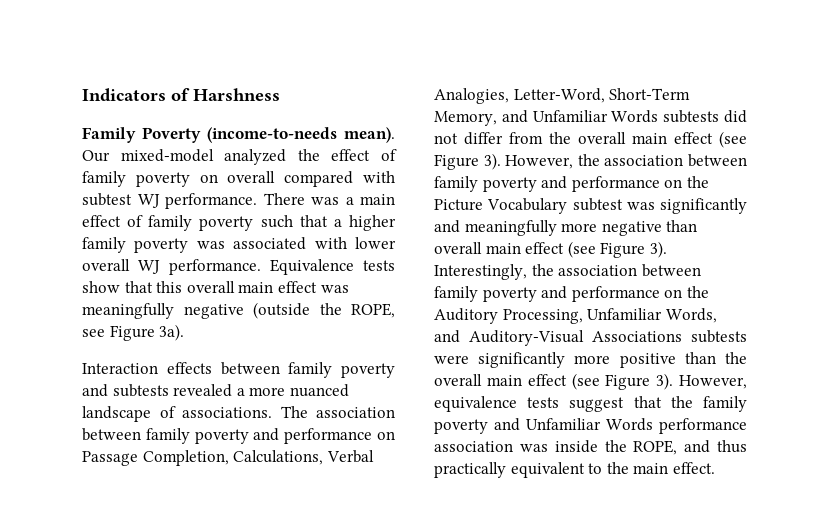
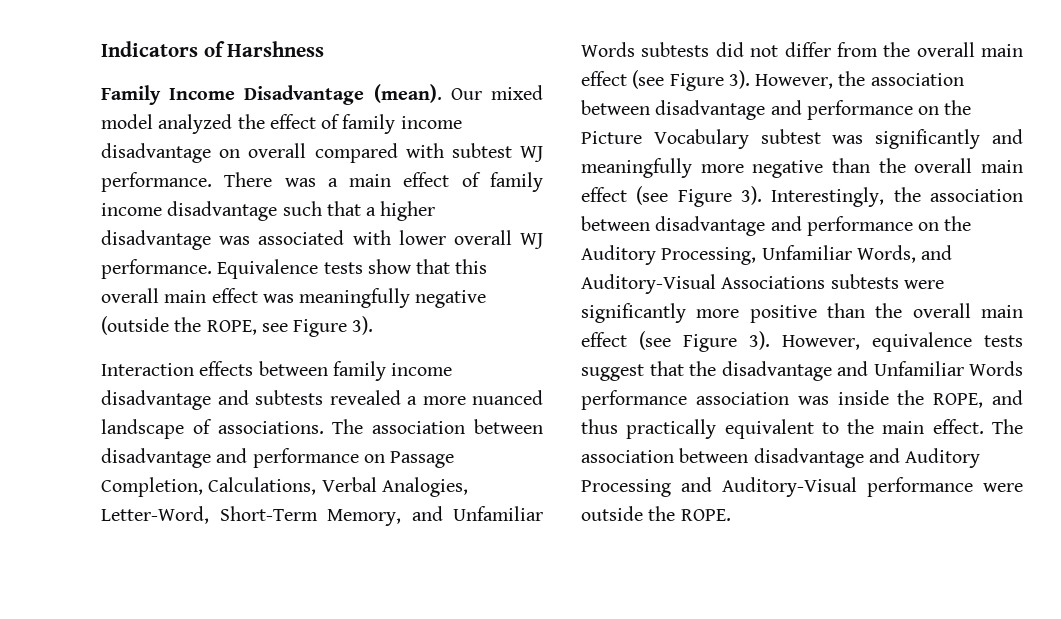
[142,127,395,143] [82,149,214,162] Poverty (income-to-needs mean). Our mixed-model -> [169,84,543,105] [101,114,153,129] Income Disadvantage (mean). Our mixed model
[135,172,190,187] poverty -> [400,116,462,129] [101,143,211,163] income disadvantage
[199,216,254,231] poverty -> [101,201,278,221] income disadvantage
[82,237,189,253] family poverty -> [101,230,211,250] disadvantage
[159,324,185,341] 3a). -> [352,316,374,335] 3).
[341,363,395,378] poverty -> [391,363,453,376] [101,390,211,410] income disadvantage
[145,428,249,444] family poverty -> [101,448,211,468] disadvantage
[434,176,537,192] family poverty -> [655,100,766,120] disadvantage
(698, 226) none -> [878,158,906,173] the
[434,286,537,302] family poverty -> [655,216,766,236] disadvantage
[703,396,747,412] [434,419,488,434] family poverty -> [721,361,832,381] disadvantage
(715, 468) none -> [992,419,1023,434] [581,448,981,468] [581,477,1023,497] [581,506,731,521] The association between disadvantage and Auditory Processing and Auditory-Visual performance were outside the ROPE.

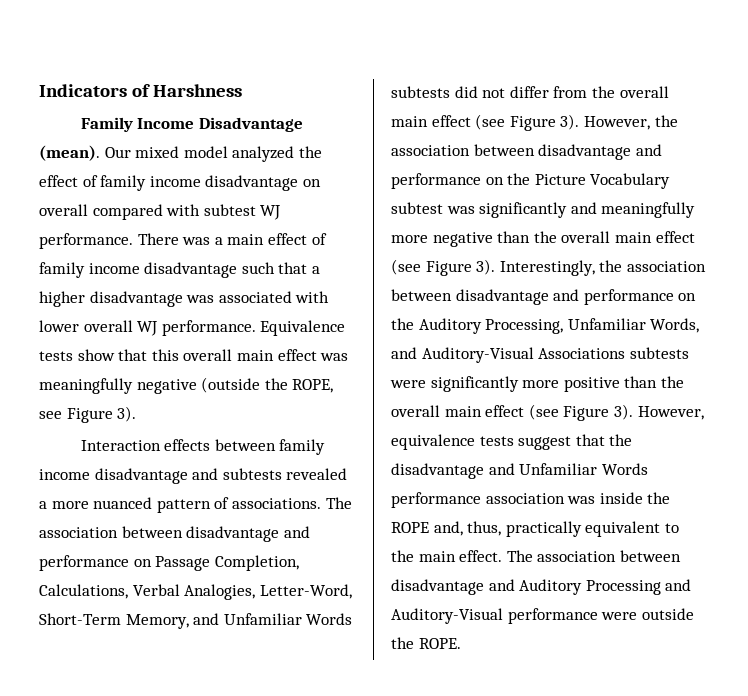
[101,419,184,439] landscape -> [156,499,211,513] pattern
[933,390,1023,408] [581,419,618,434] ROPE, and thus -> [391,521,502,536] ROPE and, thus,

